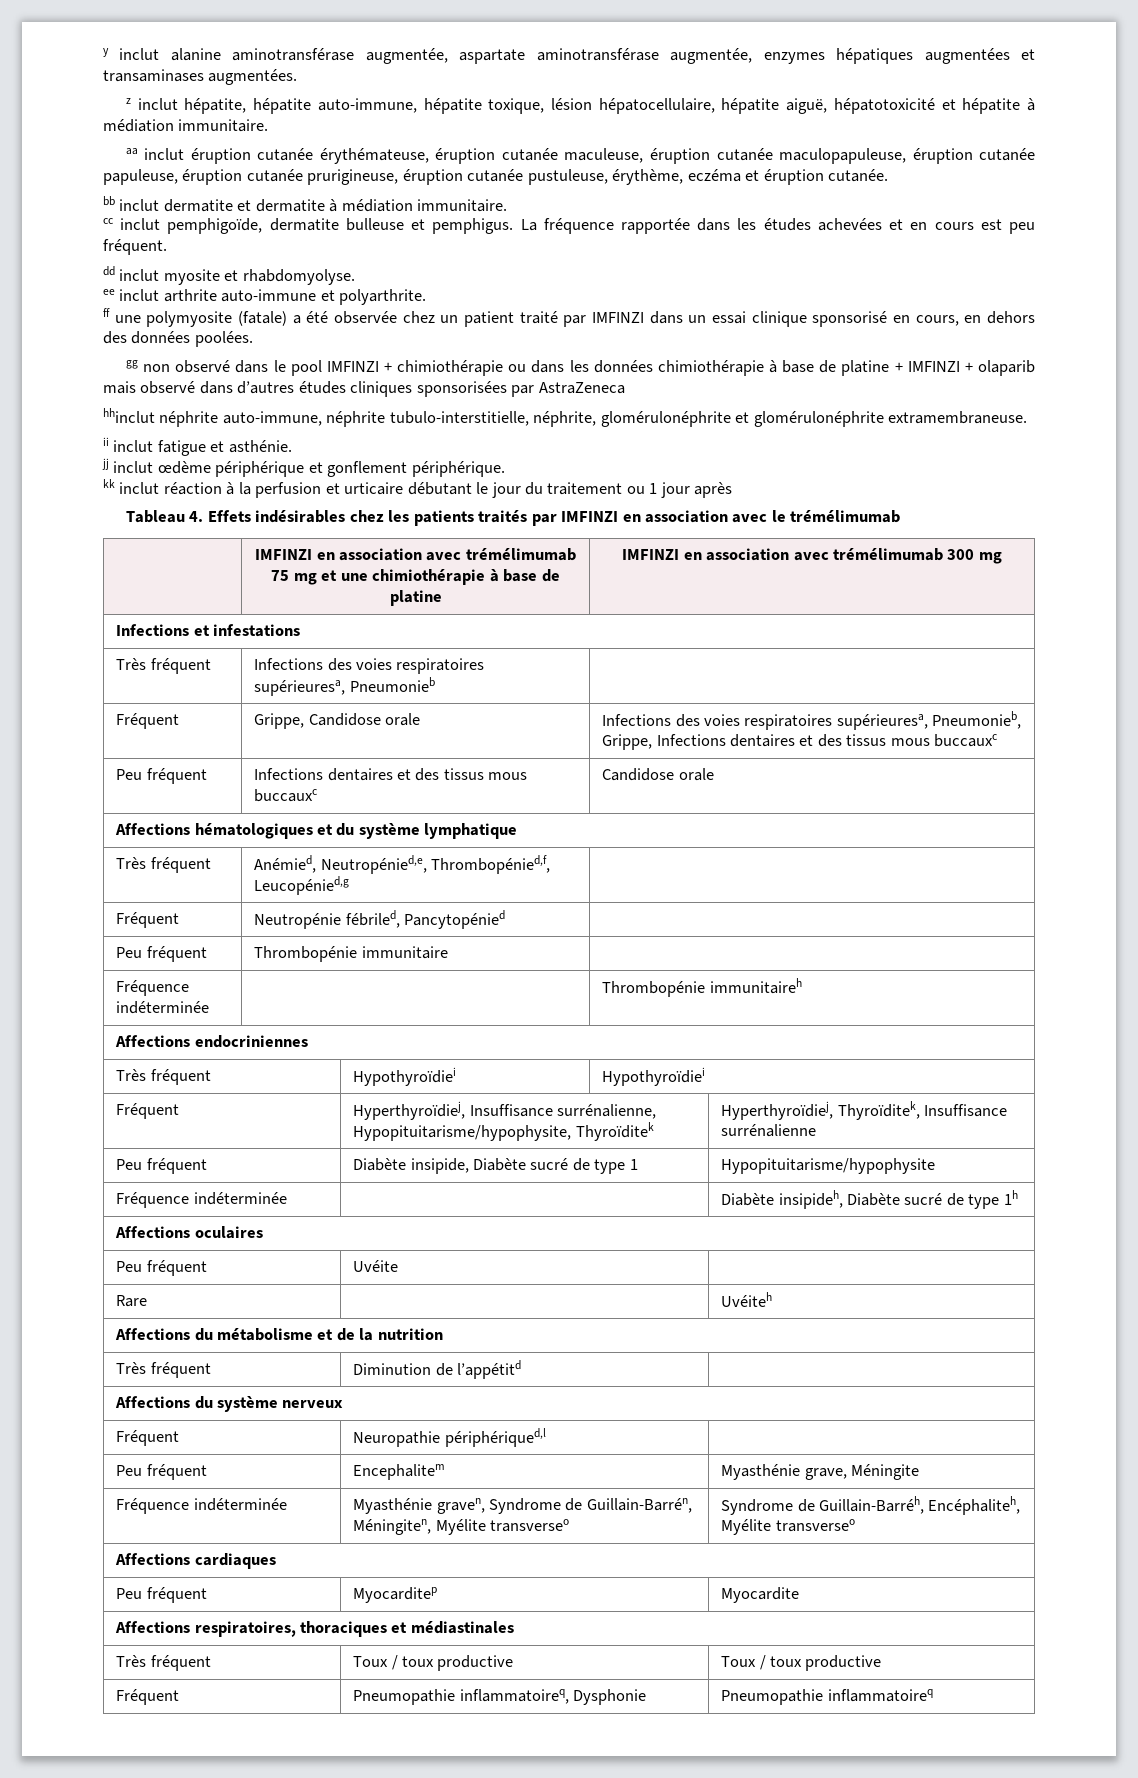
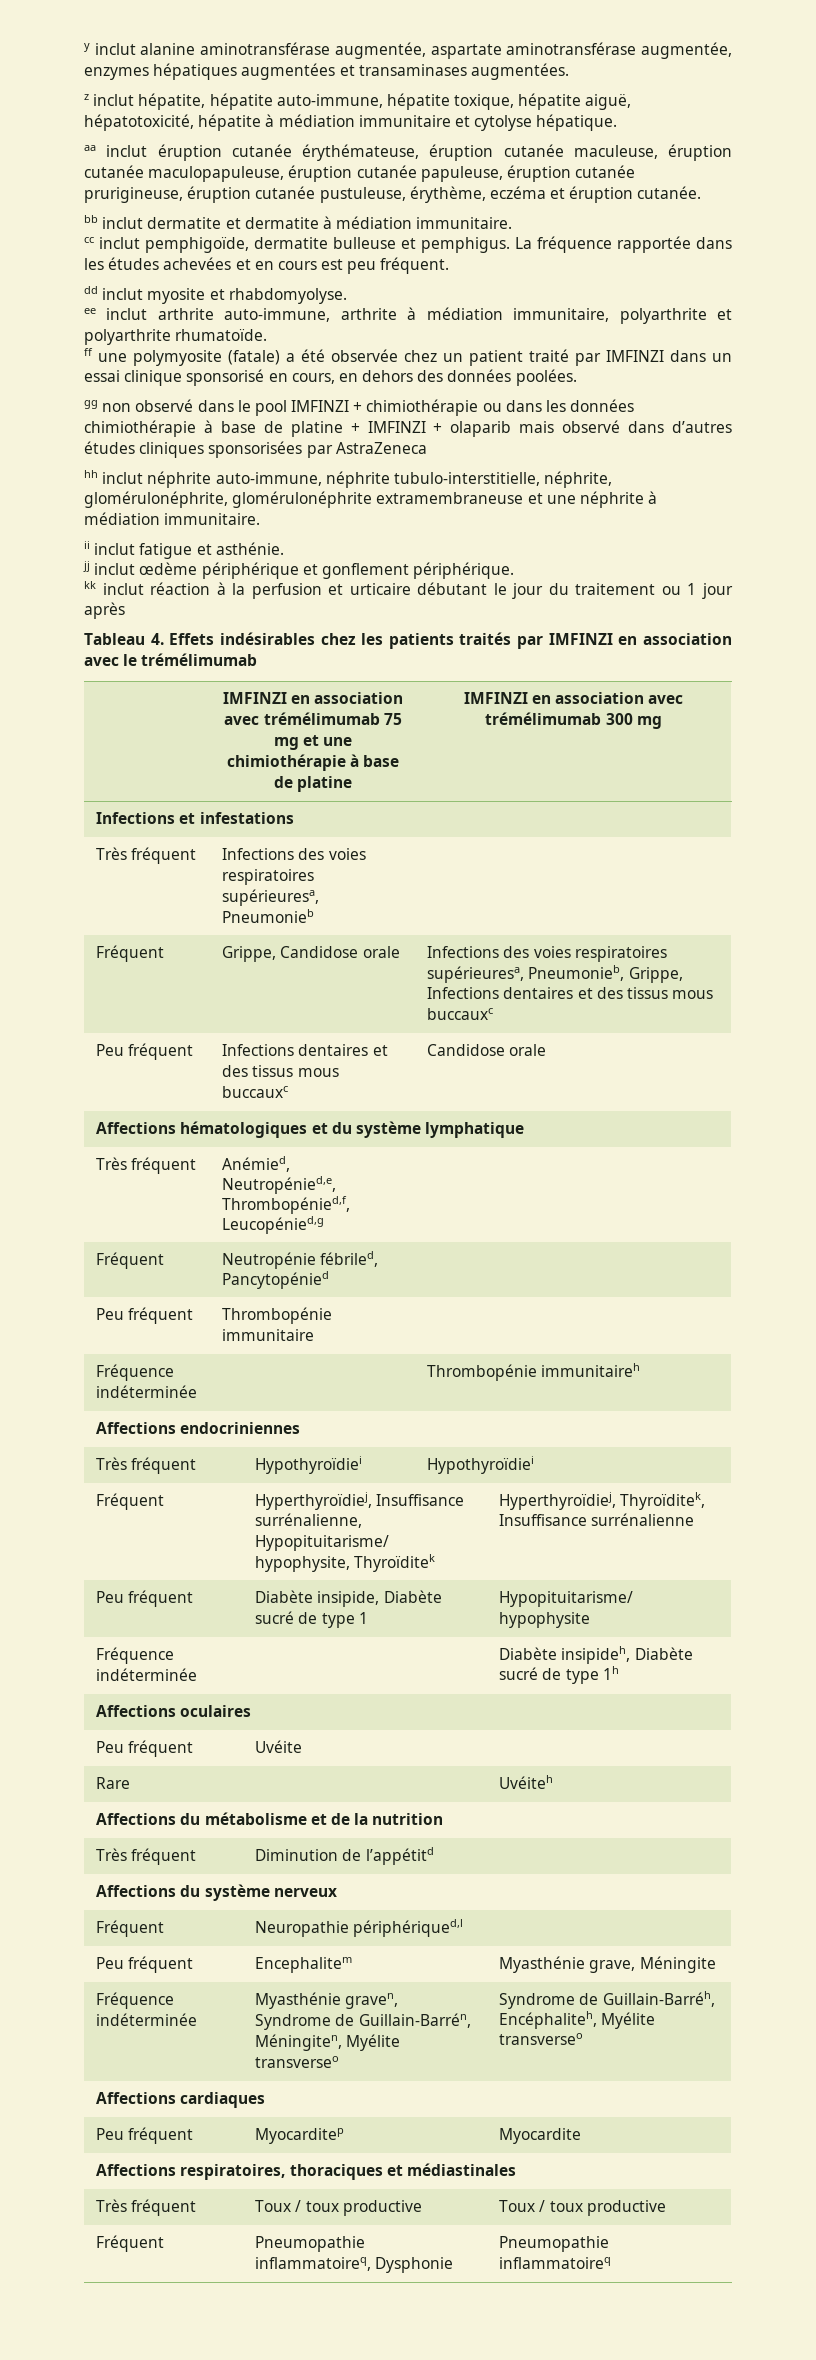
[550,98,1035,114] [103,119,269,132] lésion hépatocellulaire, hépatite aiguë, hépatotoxicité et hépatite à médiation immunitaire. -> [518,93,632,110] [84,114,618,131] hépatite aiguë, hépatotoxicité, hépatite à médiation immunitaire et cytolyse hépatique.
[221,289,427,305] auto-immune et polyarthrite. -> [224,307,733,324] [84,329,268,345] auto-immune, arthrite à médiation immunitaire, polyarthrite et polyarthrite rhumatoïde.
[103,408,155,423] hhinclut -> [84,470,144,484] hh inclut
[600,411,1028,427] glomérulonéphrite et glomérulonéphrite extramembraneuse. -> [84,491,658,508] [84,512,261,525] glomérulonéphrite, glomérulonéphrite extramembraneuse et une néphrite à médiation immunitaire.

